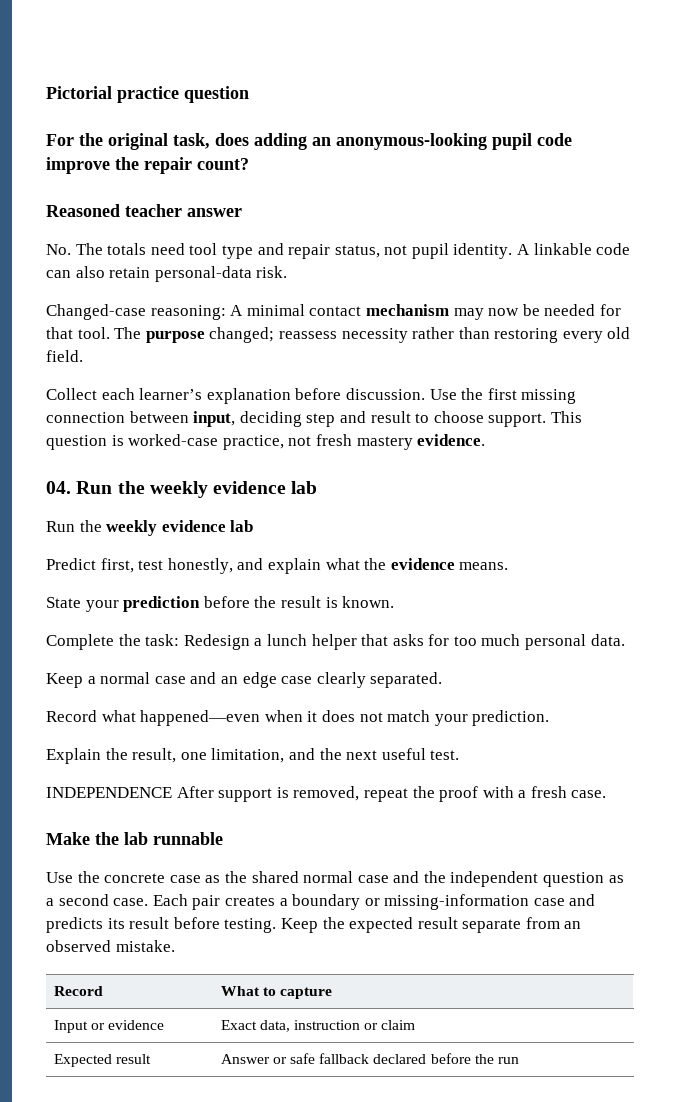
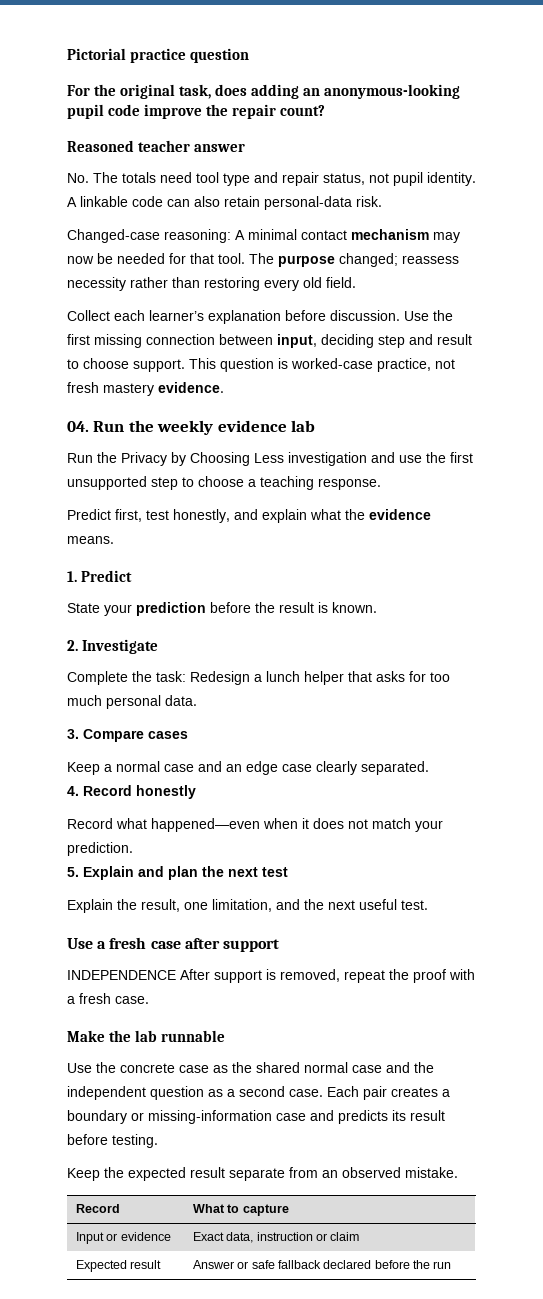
[106,520,254,536] weekly evidence lab -> [121,452,473,466] [67,476,381,490] Privacy by Choosing Less investigation and use the first unsupported step to choose a teaching response.
(509, 566) none -> [67,570,133,582] // 1. Predict
(395, 602) none -> [67,639,159,654] // 2. Investigate
(625, 640) none -> [67,729,188,742] // 3. Compare cases
(443, 680) none -> [67,785,196,799] // 4. Record honestly
(550, 718) none -> [67,866,288,880] // 5. Explain and plan the next test
(460, 755) none -> [67,937,279,952] // Use a fresh case after support
(277, 925) none -> (158, 1141) //

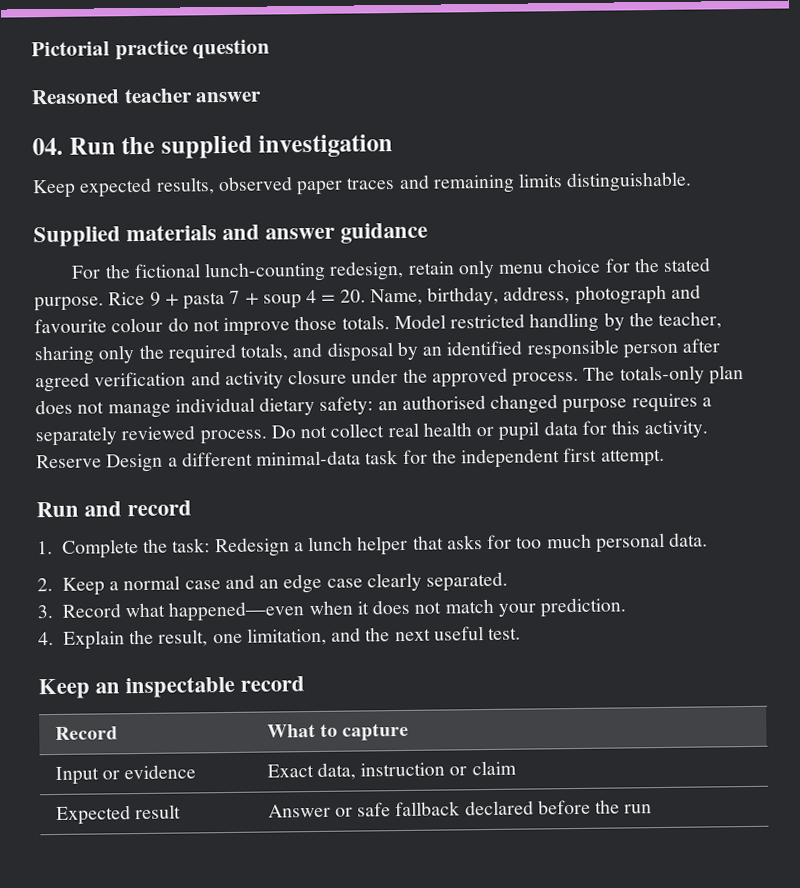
[67,84,461,99] [67,104,326,119] [67,140,246,152] [67,172,476,186] [67,196,382,210] [67,229,460,243] [67,253,459,267] [67,277,356,291] [67,310,453,324] [67,334,472,348] [67,358,455,372] [67,382,224,396] [67,420,316,435] [67,452,473,466] [67,476,381,490] [67,509,431,523] [67,536,114,544] [67,570,133,582] [67,602,377,616] [67,639,159,654] For the original task, does adding an anonymous-looking pupil code improve the repair count? // Reasoned teacher answer // No. The totals need tool type and repair status, not pupil identity. A linkable code can also retain personal-data risk. // Changed-case reasoning: A minimal contact mechanism may now be needed for that tool. The purpose changed; reassess necessity rather than restoring every old field. // Collect each learner’s explanation before discussion. Use the first missing connection between input, deciding step and result to choose support. This question is worked-case practice, not fresh mastery evidence. // 04. Run the weekly evidence lab // Run the Privacy by Choosing Less investigation and use the first unsupported step to choose a teaching response. // Predict first, test honestly, and explain what the evidence means. // 1. Predict // State your prediction before the result is known. // 2. Investigate // -> [31,88,263,105] [32,134,394,159] [32,171,693,199] [33,222,429,248] [71,257,712,283] [34,284,701,312] [34,311,723,337] [34,338,721,366] [35,365,744,393] [35,393,712,419] [35,420,709,447] [36,447,665,473] [36,500,193,518] [37,541,53,555] Reasoned teacher answer // 04. Run the supplied investigation // Keep expected results, observed paper traces and remaining limits distinguishable. // Supplied materials and answer guidance // For the fictional lunch-counting redesign, retain only menu choice for the stated purpose. Rice 9 + pasta 7 + soup 4 = 20. Name, birthday, address, photograph and favourite colour do not improve those totals. Model restricted handling by the teacher, sharing only the required totals, and disposal by an identified responsible person after agreed verification and activity closure under the approved process. The totals-only plan does not manage individual dietary safety: an authorised changed purpose requires a separately reviewed process. Do not collect real health or pupil data for this activity. Reserve Design a different minimal-data task for the independent first attempt. // Run and record // 1.
[67,729,188,742] 3. Compare cases // -> [37,578,53,592] 2.
[67,785,196,799] 4. Record honestly // -> [37,605,53,619] 3.
[67,866,288,880] 5. Explain and plan the next test // -> [38,632,54,646] 4.
[67,937,279,952] [67,969,475,983] [67,993,149,1004] [67,1030,226,1042] [67,1062,434,1073] [67,1086,450,1100] [67,1110,445,1124] [67,1134,158,1148] [67,1167,458,1181] Use a fresh case after support // INDEPENDENCE After support is removed, repeat the proof with a fresh case. // Make the lab runnable // Use the concrete case as the shared normal case and the independent question as a second case. Each pair creates a boundary or missing-information case and predicts its result before testing. // Keep the expected result separate from an observed mistake. -> [38,676,306,700] Keep an inspectable record

